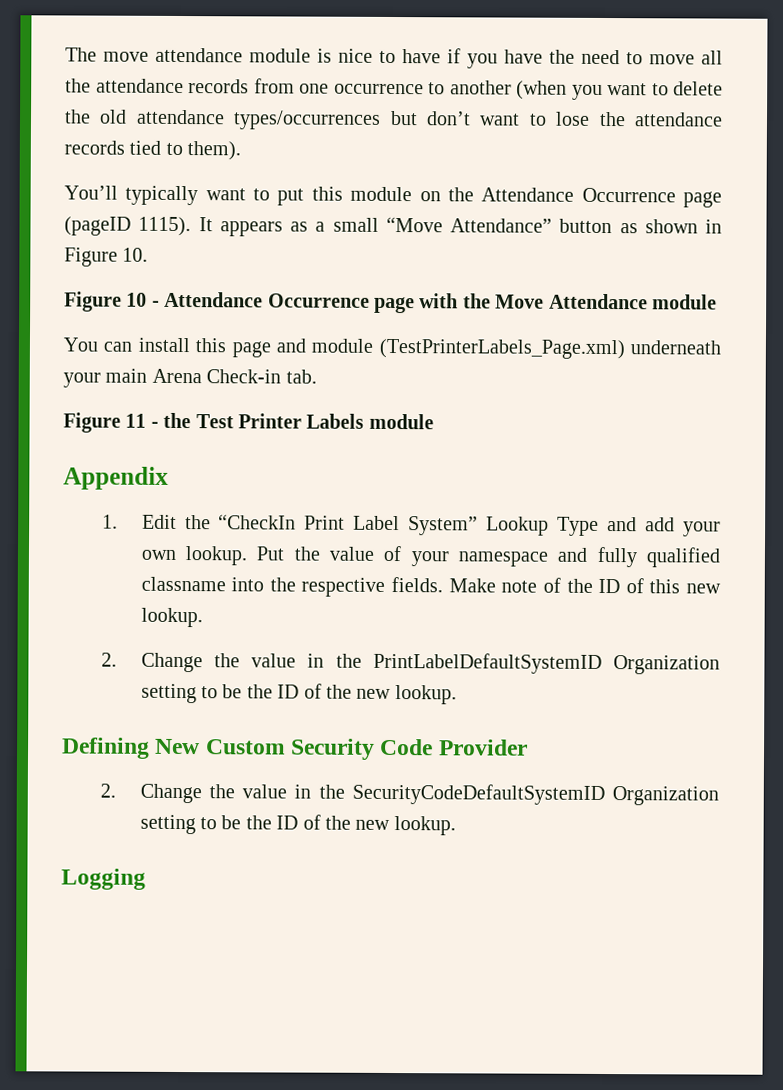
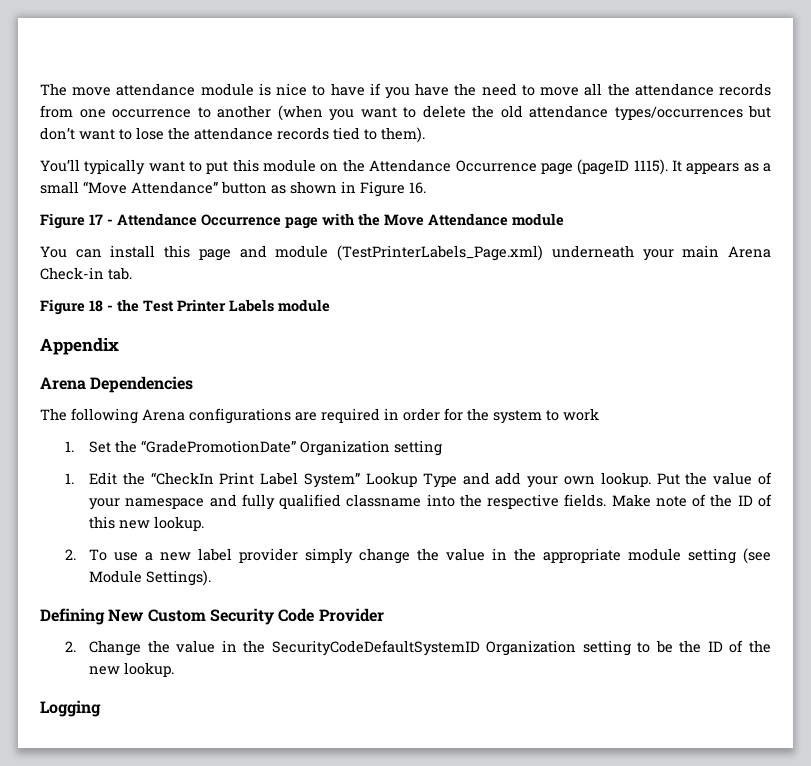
[122,247,149,262] [64,291,148,312] 10. // Figure 10 -> [409,182,426,194] [40,213,103,229] 16. // Figure 17
[125,413,147,428] 11 -> [89,300,103,312] 18
(169, 478) none -> [40,376,194,393] [40,408,599,424] [64,440,443,456] // Arena Dependencies // The following Arena configurations are required in order for the system to work // 1. Set the “GradePromotionDate” Organization setting
[140,652,720,675] [140,683,457,705] Change the value in the PrintLabelDefaultSystemID Organization setting to be the ID of the new lookup. -> [89,548,772,564] [89,570,212,586] To use a new label provider simply change the value in the appropriate module setting (see Module Settings).

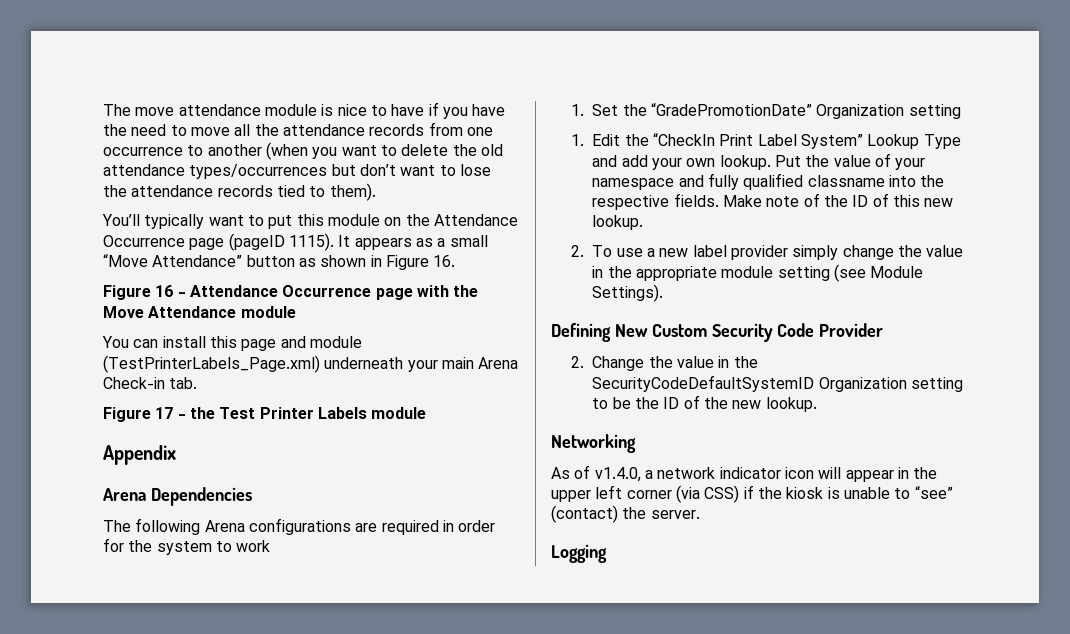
[89,214,103,225] 17 -> [155,285,174,297] 16
[89,300,103,312] 18 -> [155,407,174,419] 17
(175, 669) none -> [551,434,636,453] [551,465,938,482] [551,485,953,503] [551,505,700,523] // Networking // As of v1.4.0, a network indicator icon will appear in the upper left corner (via CSS) if the kiosk is unable to “see” (contact) the server.

